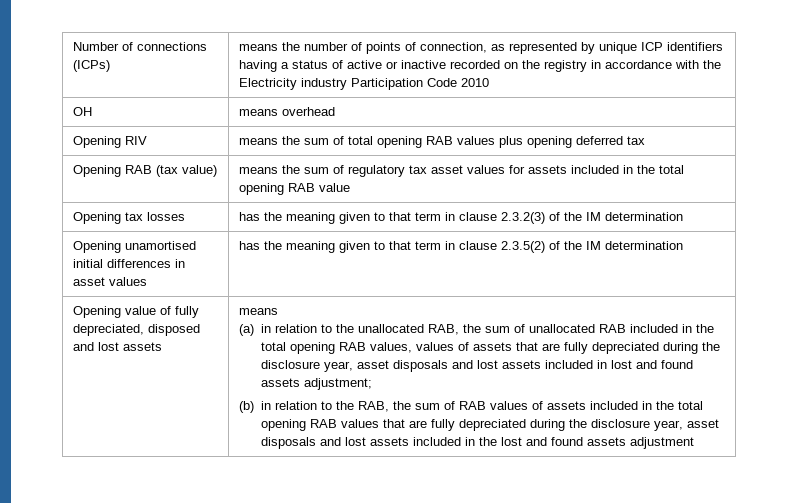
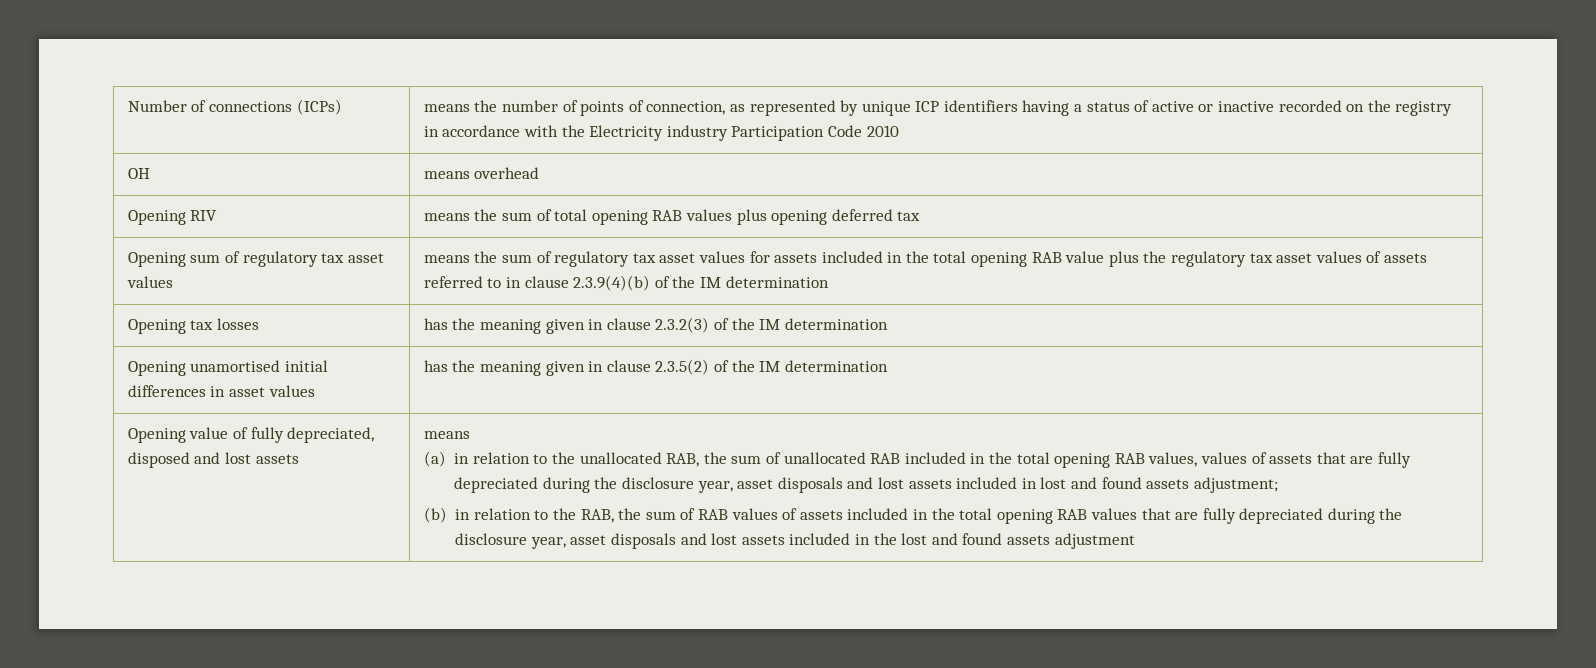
[125,165,218,177] RAB (tax value) -> [190,251,384,267] [126,276,173,288] sum of regulatory tax asset values
(351, 187) none -> [1108,251,1427,267] [423,275,829,291] plus the regulatory tax asset values of assets referred to in clause 2.3.9(4)(b) of the IM determination
[374,212,442,221] to that term -> (585, 326) none
[374,241,442,250] to that term -> (585, 368) none

